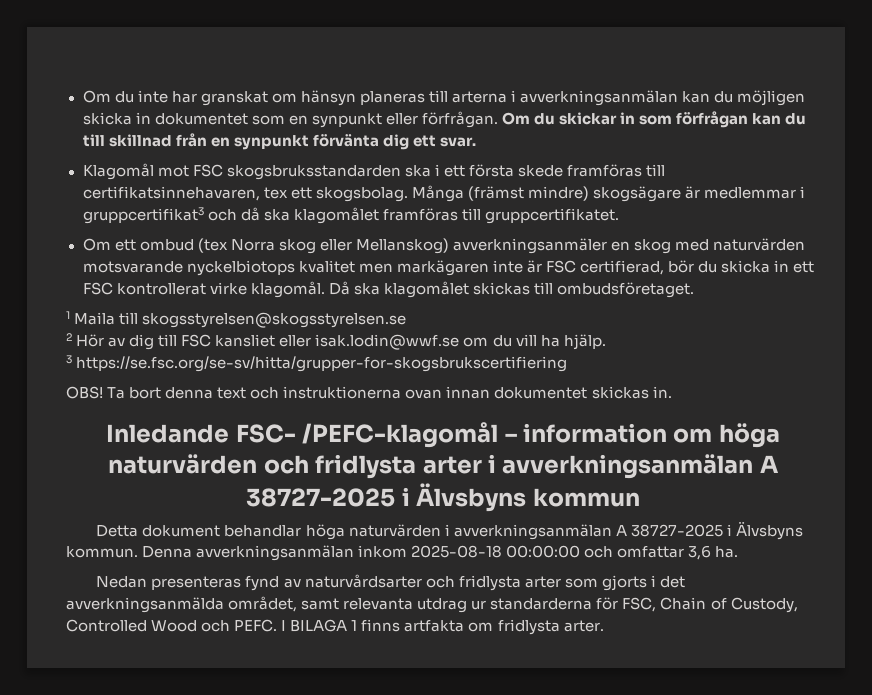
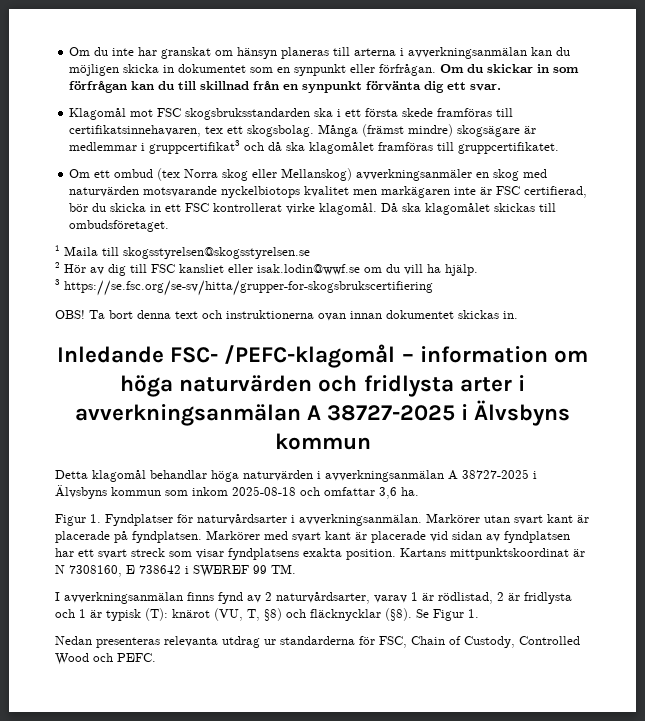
[142,525,221,537] dokument -> [92,470,146,482] klagomål
[66,545,355,561] kommun. Denna avverkningsanmälan -> [111,487,188,496] kommun som
[506,545,581,558] 00:00:00 -> (296, 491) none
[96,574,685,591] [66,596,340,613] Nedan presenteras fynd av naturvårdsarter och fridlysta arter som gjorts i det avverkningsanmälda området, samt -> [55,513,589,526] [55,530,570,543] [55,548,585,560] [55,564,296,577] [55,592,572,604] [55,608,479,621] [55,636,160,648] Figur 1. Fyndplatser för naturvårdsarter i avverkningsanmälan. Markörer utan svart kant är placerade på fyndplatsen. Markörer med svart kant är placerade vid sidan av fyndplatsen har ett svart streck som visar fyndplatsens exakta position. Kartans mittpunktskoordinat är N 7308160, E 738642 i SWEREF 99 TM. // I avverkningsanmälan finns fynd av 2 naturvårdsarter, varav 1 är rödlistad, 2 är fridlysta och 1 är typisk (T): knärot (VU, T, §8) och fläcknycklar (§8). Se Figur 1. // Nedan presenteras
[281,619,604,635] I BILAGA 1 finns artfakta om fridlysta arter. -> (156, 657) none

